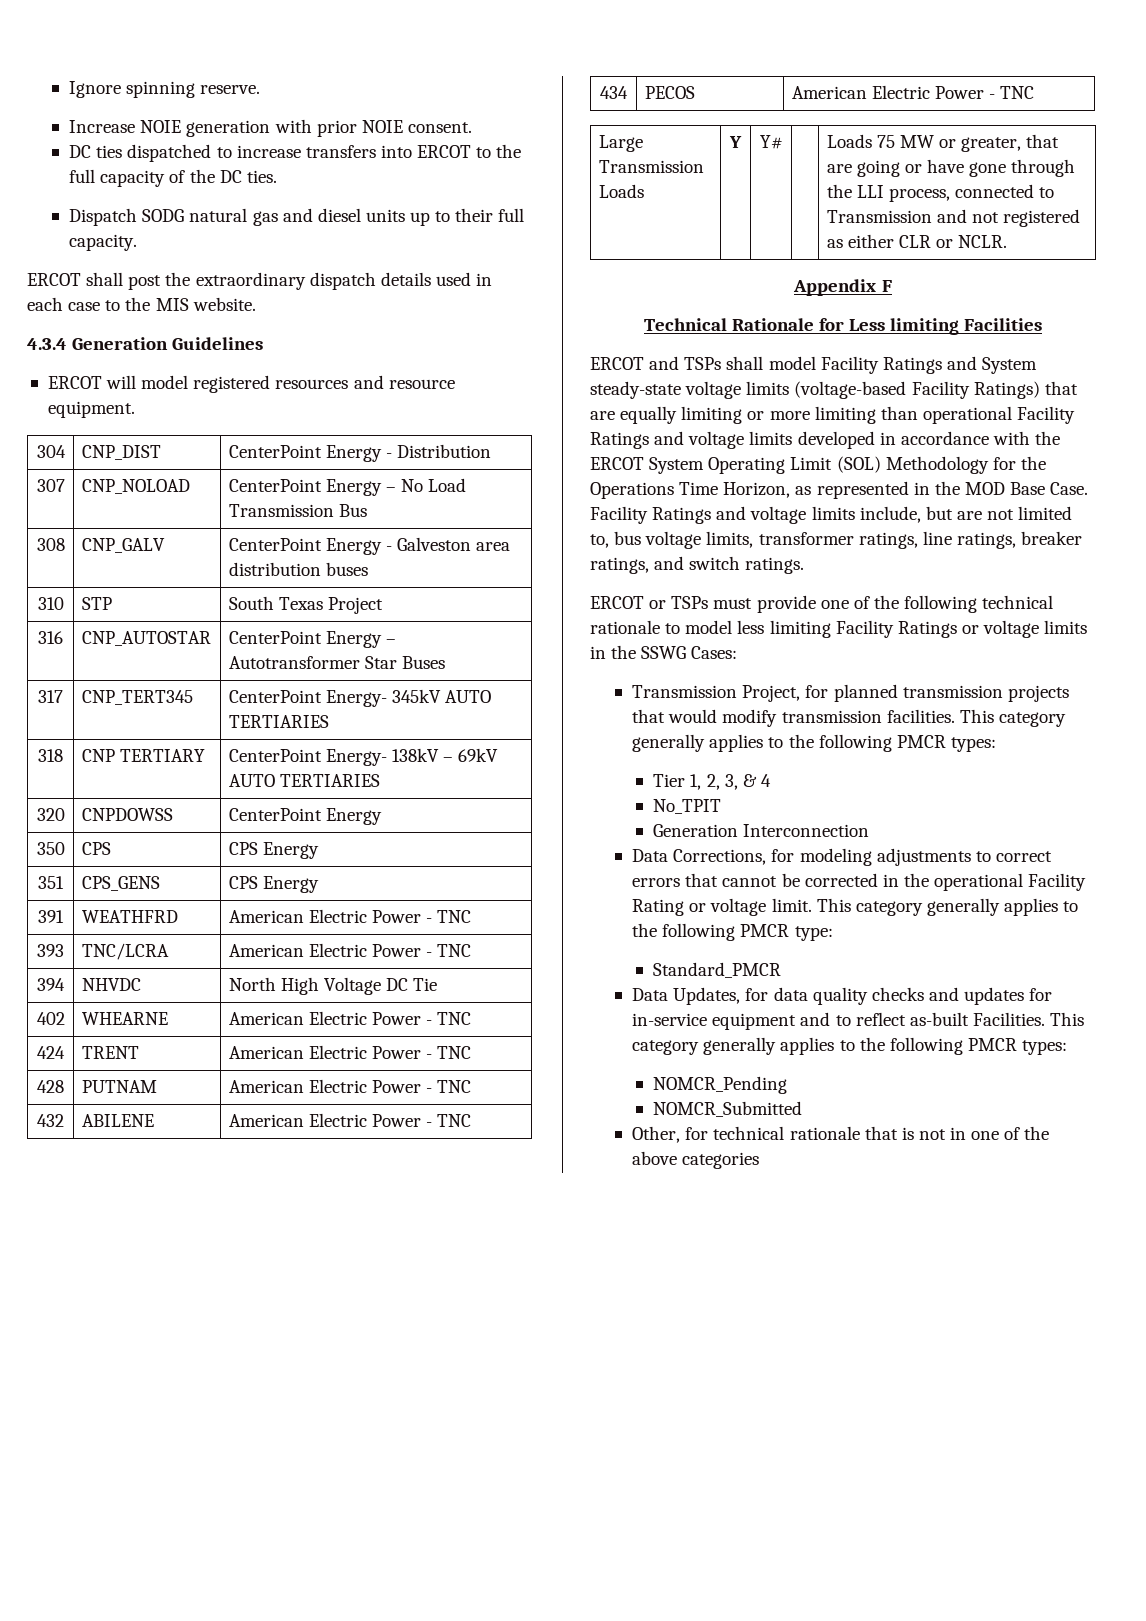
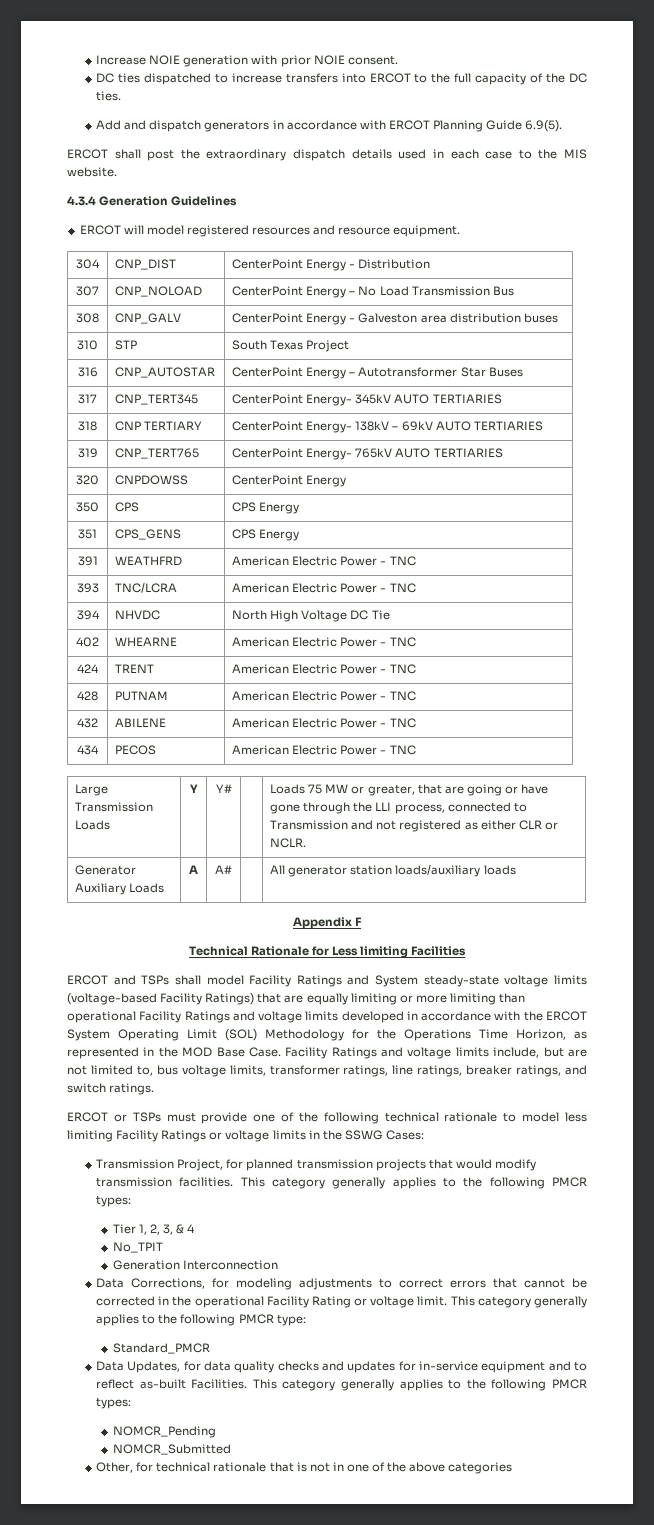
[69,81,261,98] Ignore spinning reserve. // -> (96, 60) none
[69,208,525,226] [69,234,138,251] Dispatch SODG natural gas and diesel units up to their full capacity. -> [96,120,563,132] Add and dispatch generators in accordance with ERCOT Planning Guide 6.9(5).
(380, 780) none -> [77,448,98,458] [115,448,200,459] [232,448,503,460] // 319 | CNP_TERT765 | CenterPoint Energy- 765kV AUTO TERTIARIES
(1008, 241) none -> [75,865,137,875] [75,883,165,895] [189,865,198,874] [215,865,232,874] [270,865,516,877] // Generator Auxiliary Loads | A | A# | | All generator station loads/auxiliary loads

